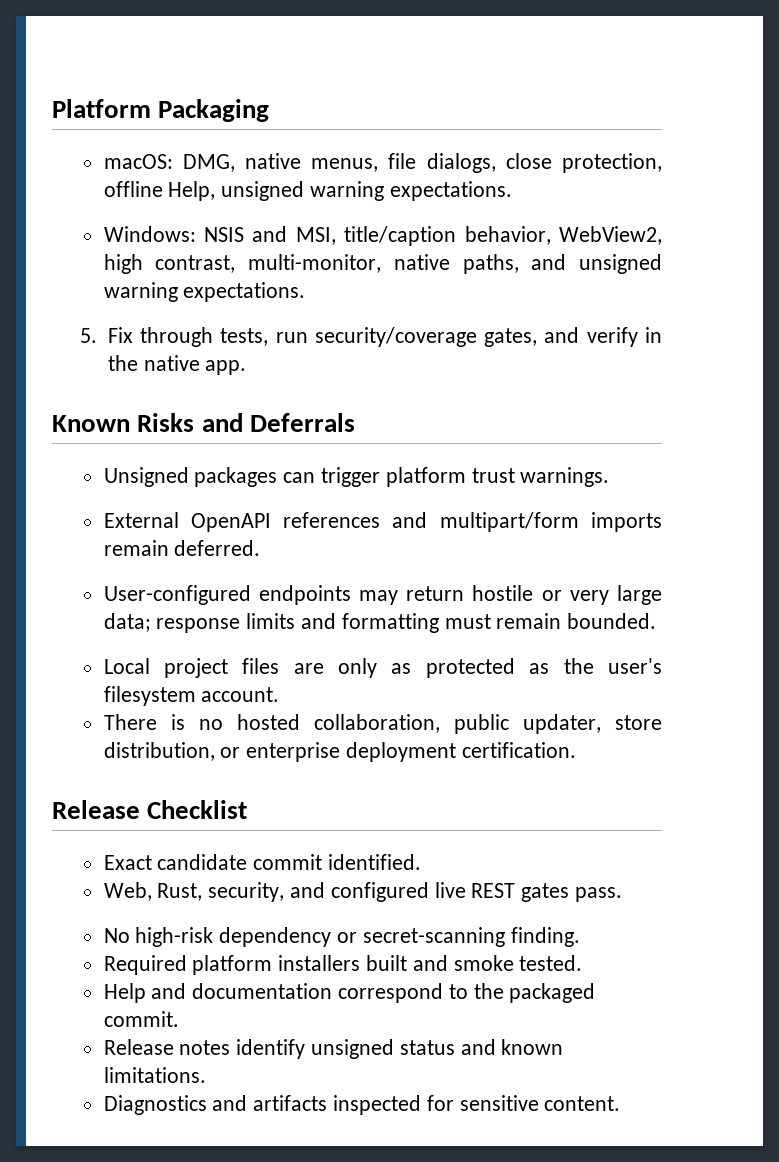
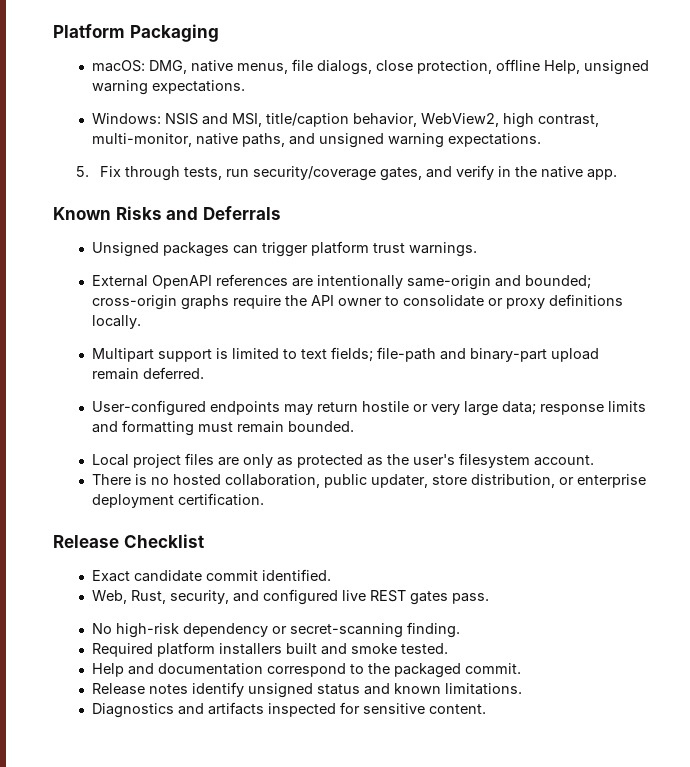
[392,512,663,532] and multipart/form imports -> [292,275,592,290] [92,294,624,310] [92,315,142,329] [92,347,600,362] are intentionally same-origin and bounded; cross-origin graphs require the API owner to consolidate or proxy definitions locally. // Multipart support is limited to text fields; file-path and binary-part upload

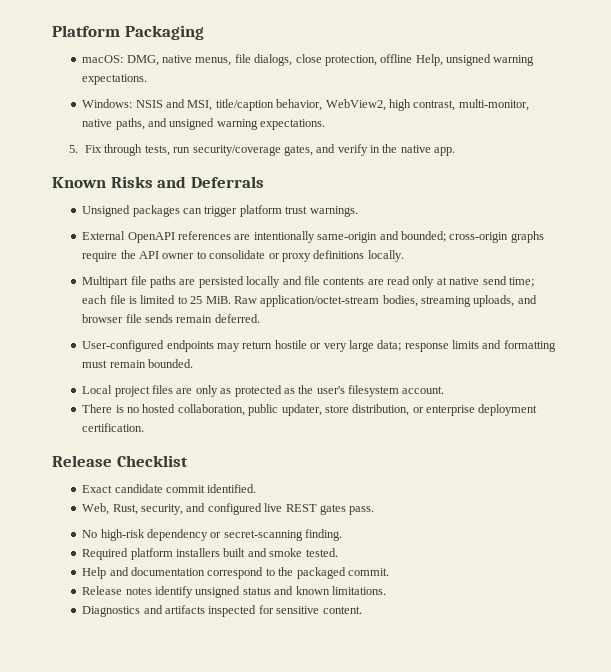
[158,347,600,362] support is limited to text fields; file-path and binary-part upload -> [130,276,534,288] [82,295,537,307] [82,314,174,323] file paths are persisted locally and file contents are read only at native send time; each file is limited to 25 MiB. Raw application/octet-stream bodies, streaming uploads, and browser file sends

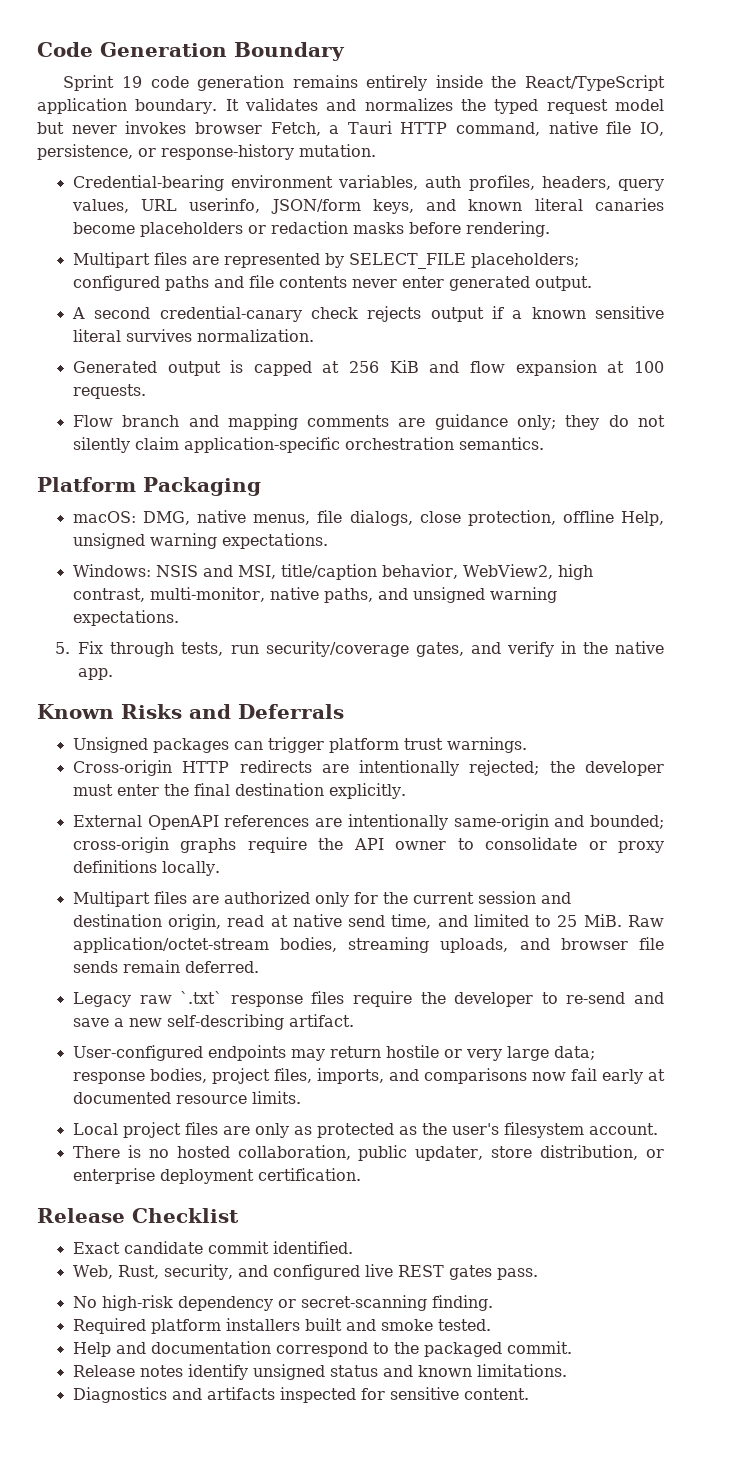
(52, 31) none -> [37,42,345,61] [63,75,665,91] [37,98,665,114] [37,121,665,136] [37,144,376,160] [72,175,664,191] [71,198,664,214] [72,221,550,237] [72,252,579,269] [72,275,592,291] [71,306,664,322] [72,329,314,342] [72,360,664,376] [72,384,146,399] [72,414,665,430] [72,437,544,453] Code Generation Boundary // Sprint 19 code generation remains entirely inside the React/TypeScript application boundary. It validates and normalizes the typed request model but never invokes browser Fetch, a Tauri HTTP command, native file IO, persistence, or response-history mutation. // Credential-bearing environment variables, auth profiles, headers, query values, URL userinfo, JSON/form keys, and known literal canaries become placeholders or redaction masks before rendering. // Multipart files are represented by SELECT_FILE placeholders; configured paths and file contents never enter generated output. // A second credential-canary check rejects output if a known sensitive literal survives normalization. // Generated output is capped at 256 KiB and flow expansion at 100 requests. // Flow branch and mapping comments are guidance only; they do not silently claim application-specific orchestration semantics. //
(358, 211) none -> [72,760,664,776] [72,783,406,799] // Cross-origin HTTP redirects are intentionally rejected; the developer must enter the final destination explicitly.
[130,276,534,288] [82,295,138,304] file paths are persisted locally and file contents are read only at native send time; each file is -> [153,891,571,907] [72,914,468,930] files are authorized only for the current session and destination origin, read at native send time, and
(260, 318) none -> [72,991,664,1007] [72,1014,354,1030] // Legacy raw `.txt` response files require the developer to re-send and save a new self-describing artifact.
[452,340,556,352] [82,359,194,368] limits and formatting must remain bounded. -> [149,1068,665,1084] [72,1091,301,1104] bodies, project files, imports, and comparisons now fail early at documented resource limits.

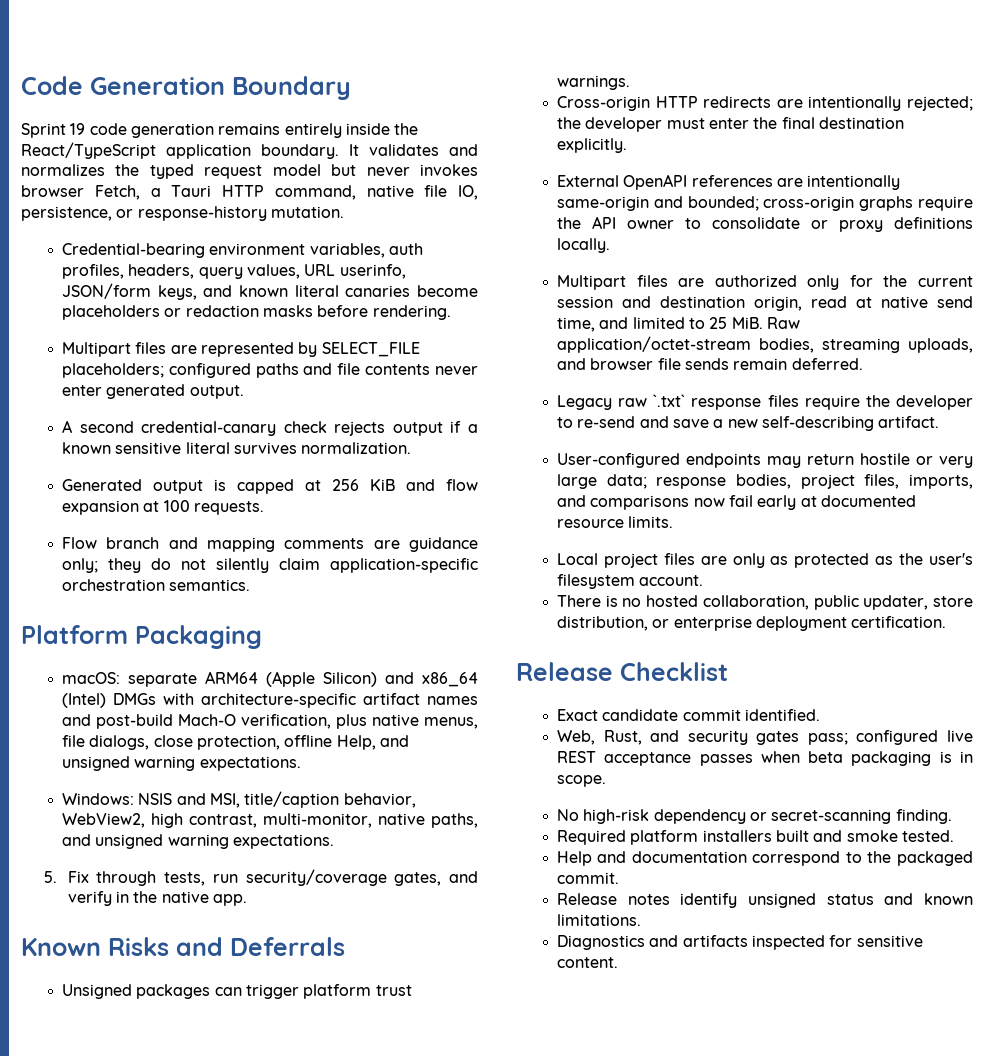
[143,511,191,525] DMG, -> [127,671,478,687] [61,693,478,708] [61,714,367,729] separate ARM64 (Apple Silicon) and x86_64 (Intel) DMGs with architecture-specific artifact names and post-build Mach-O verification, plus
(664, 518) none -> [379,735,409,747] and
[163,1264,538,1280] security, and configured live REST gates pass. -> [650,730,973,745] [556,751,973,766] [556,775,606,787] and security gates pass; configured live REST acceptance passes when beta packaging is in scope.

